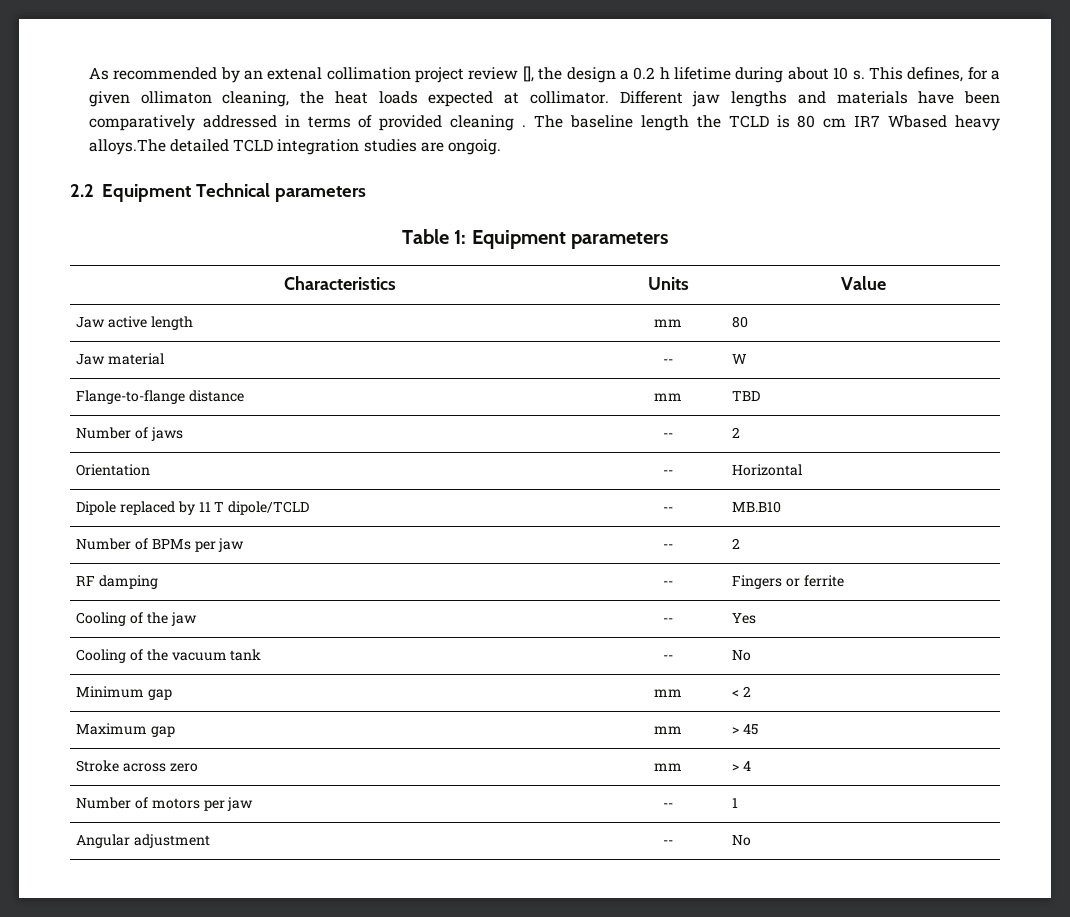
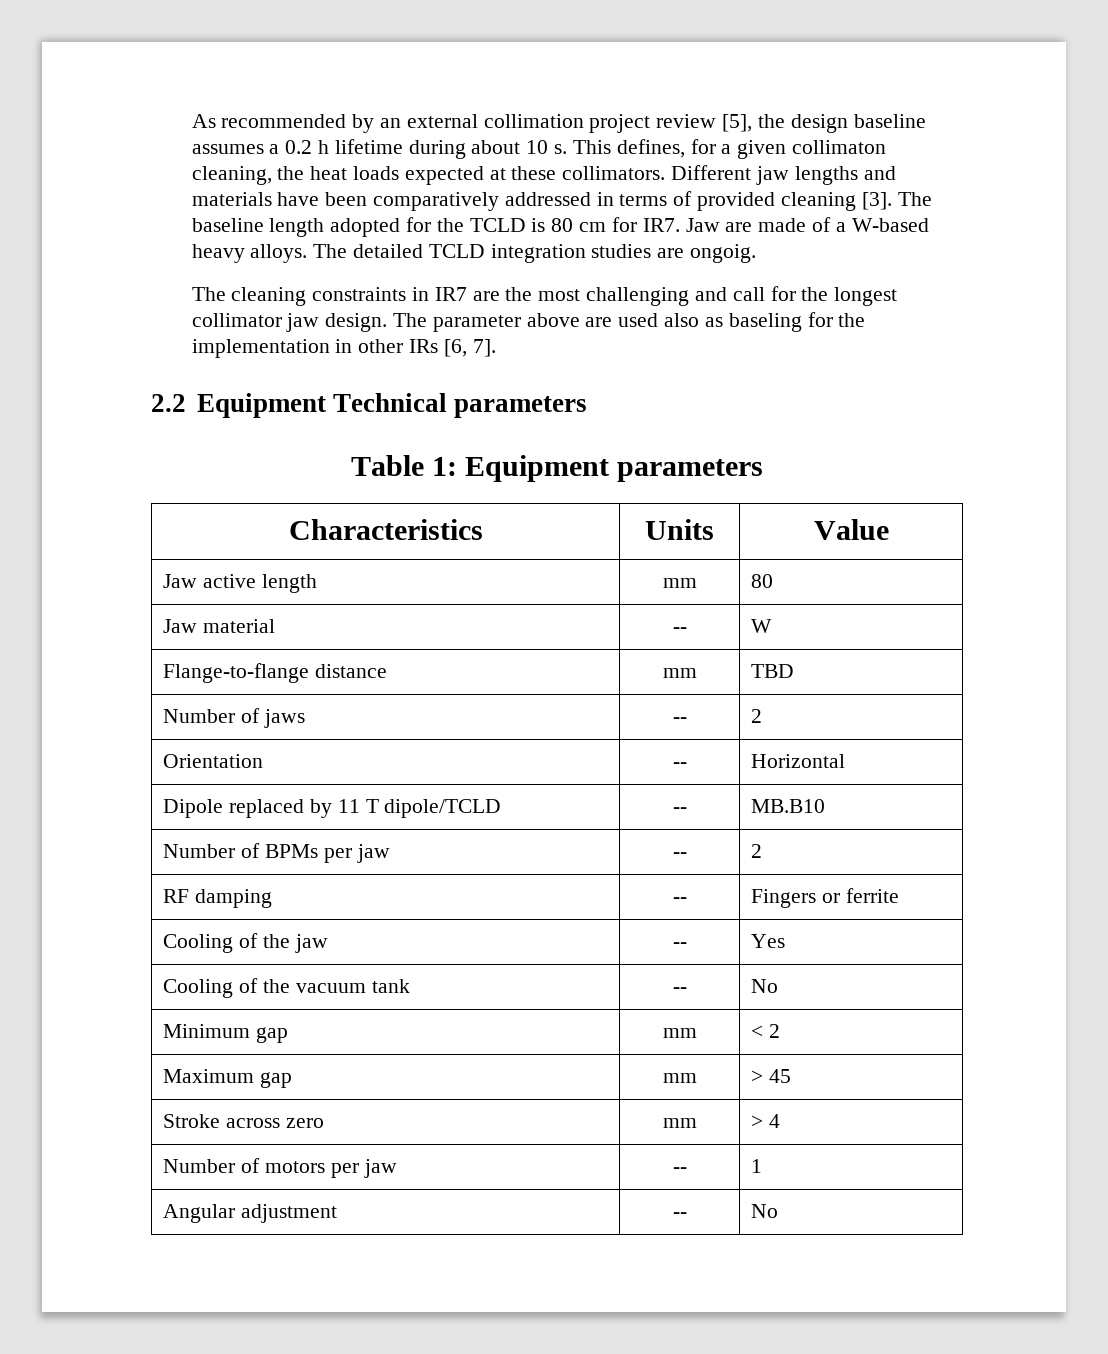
[267,67,323,80] extenal -> [406,114,478,128] external
[522,66,534,82] [], -> [722,114,753,132] [5],
(616, 75) none -> [853,114,926,128] [191,144,264,154] baseline assumes
[140,91,212,104] ollimaton -> [791,140,886,154] collimaton
[529,91,609,104] collimator. -> [511,166,666,180] these collimators.
[522,125,527,127] . -> [861,192,892,210] [3].
(689, 123) none -> [330,217,432,237] adopted for
[854,115,1000,131] [88,139,166,155] IR7 Wbased heavy alloys.The -> [611,217,929,232] [191,244,348,263] for IR7. Jaw are made of a W-based heavy alloys. The
(501, 147) none -> [191,286,898,306] [191,312,866,332] [191,339,496,358] // The cleaning constraints in IR7 are the most challenging and call for the longest collimator jaw design. The parameter above are used also as baseling for the implementation in other IRs [6, 7].

